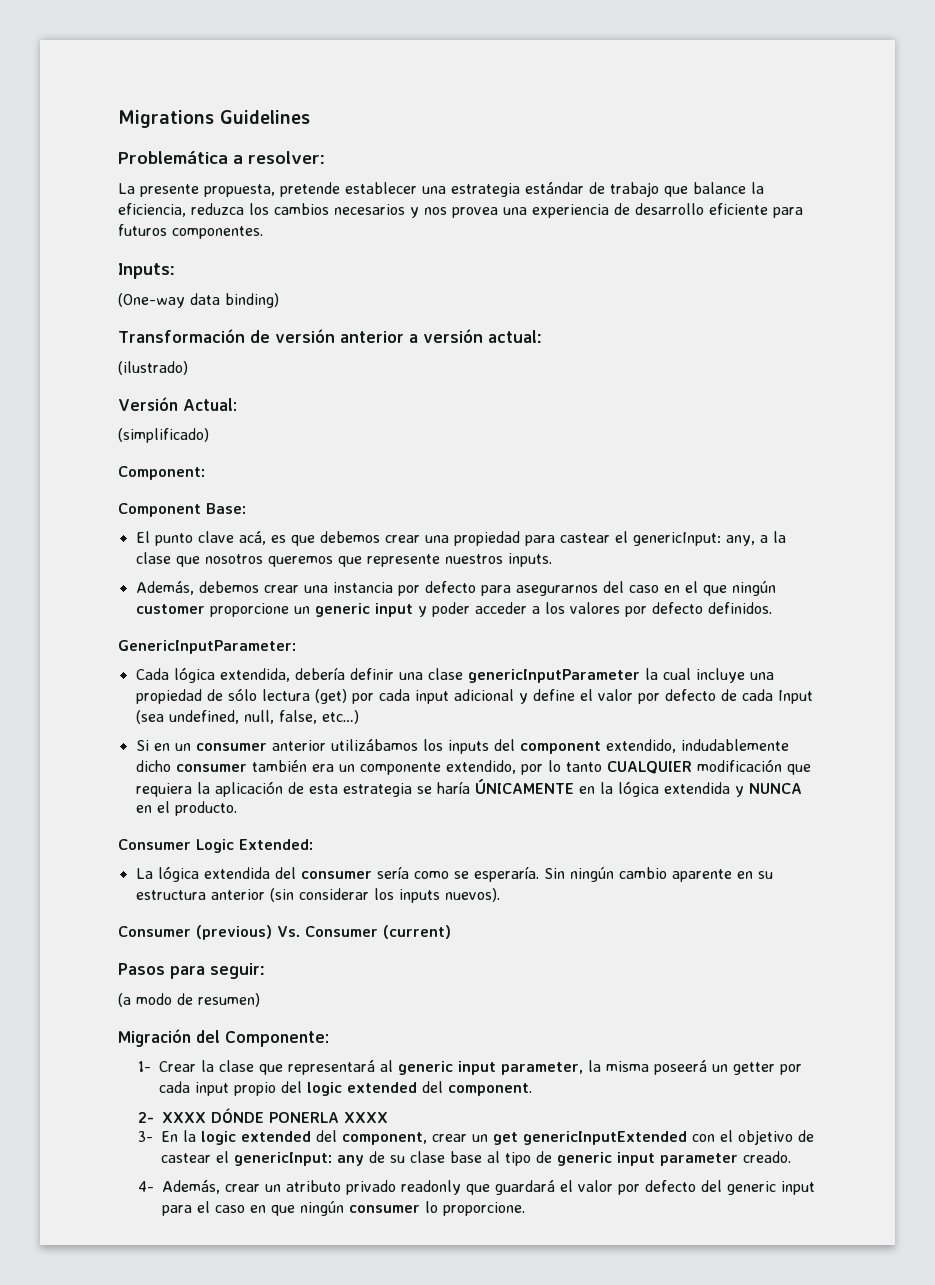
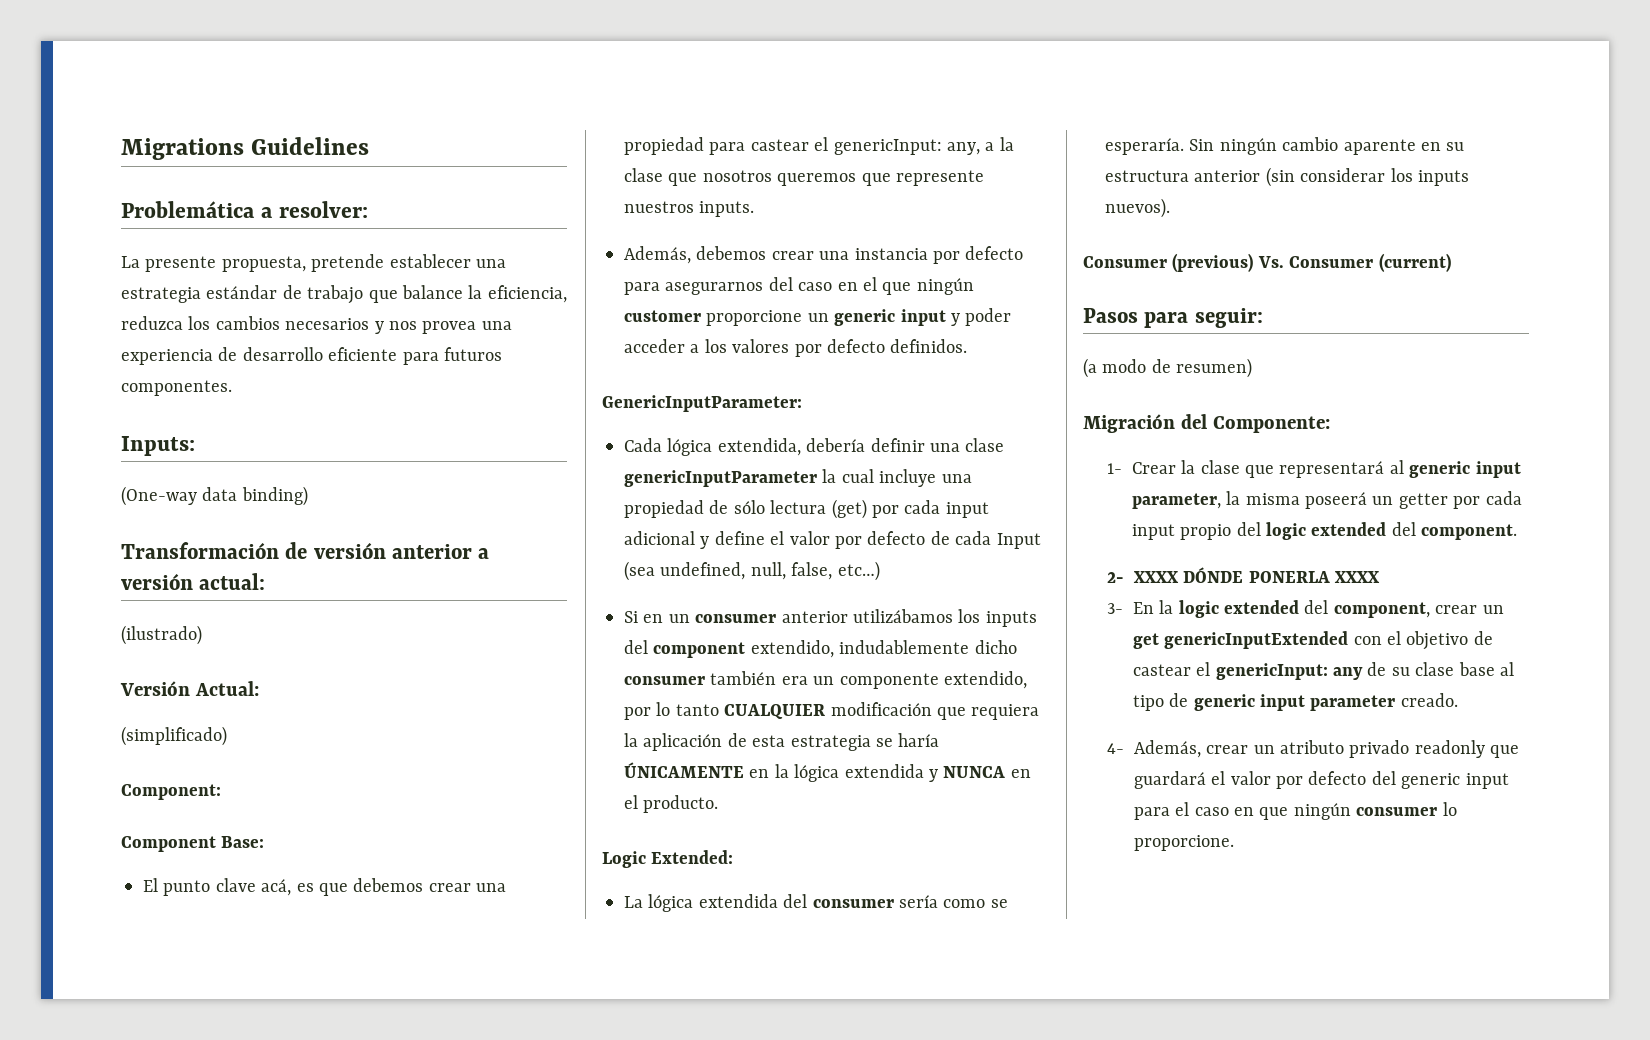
[118,839,191,850] Consumer -> (719, 804) none

